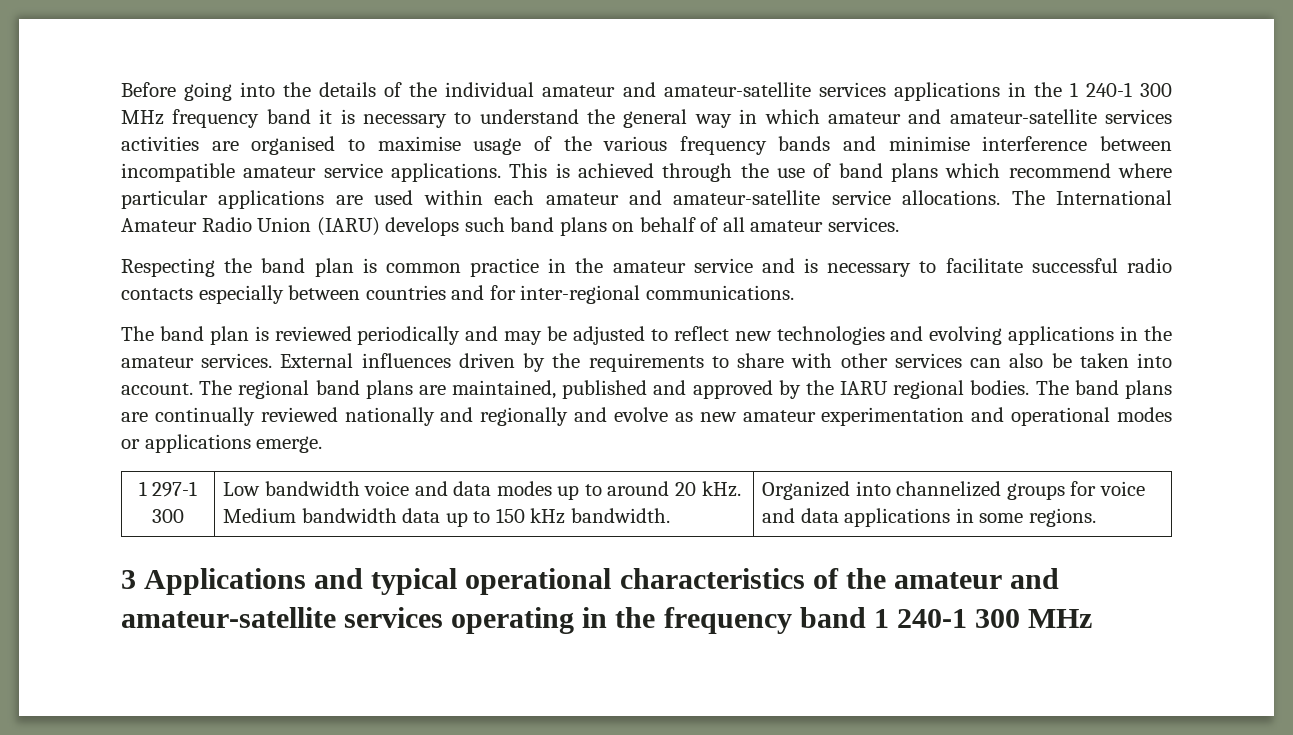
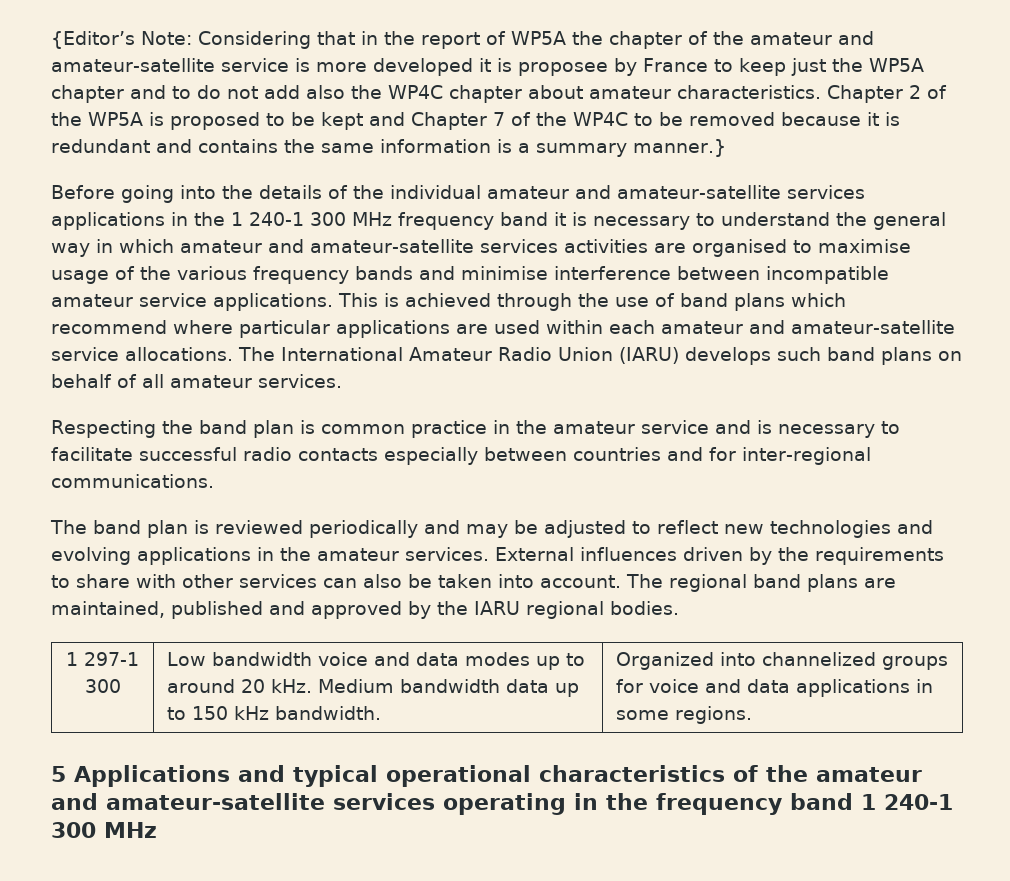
(121, 89) none -> [51,31,874,49] [51,58,924,76] [51,85,947,103] [51,112,900,130] [51,139,726,157] {Editor’s Note: Considering that in the report of WP5A the chapter of the amateur and amateur-satellite service is more developed it is proposee by France to keep just the WP5A chapter and to do not add also the WP4C chapter about amateur characteristics. Chapter 2 of the WP5A is proposed to be kept and Chapter 7 of the WP4C to be removed because it is redundant and contains the same information is a summary manner.} //
[1035,380,1172,399] [121,407,1172,426] [121,434,323,453] The band plans are continually reviewed nationally and regionally and evolve as new amateur experimentation and operational modes or applications emerge. -> (679, 608) none
[121,570,136,589] 3 -> [51,766,66,782] 5

